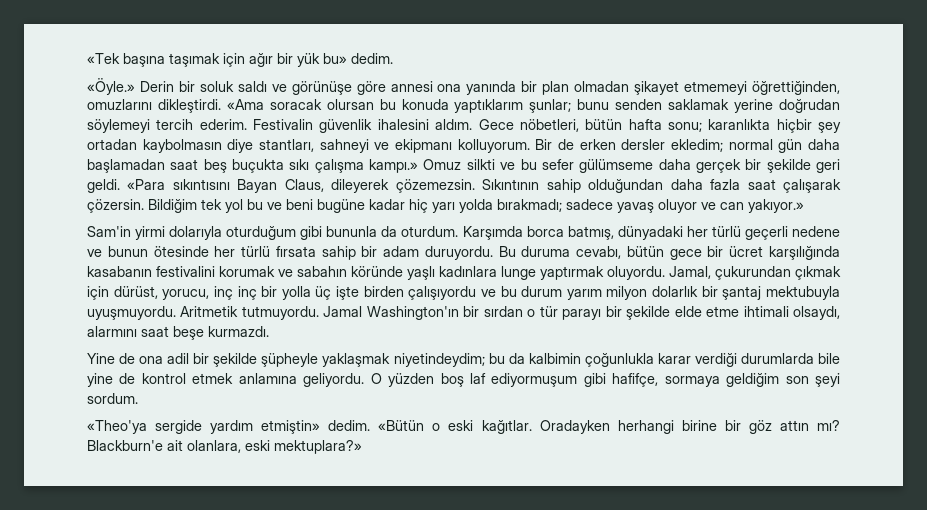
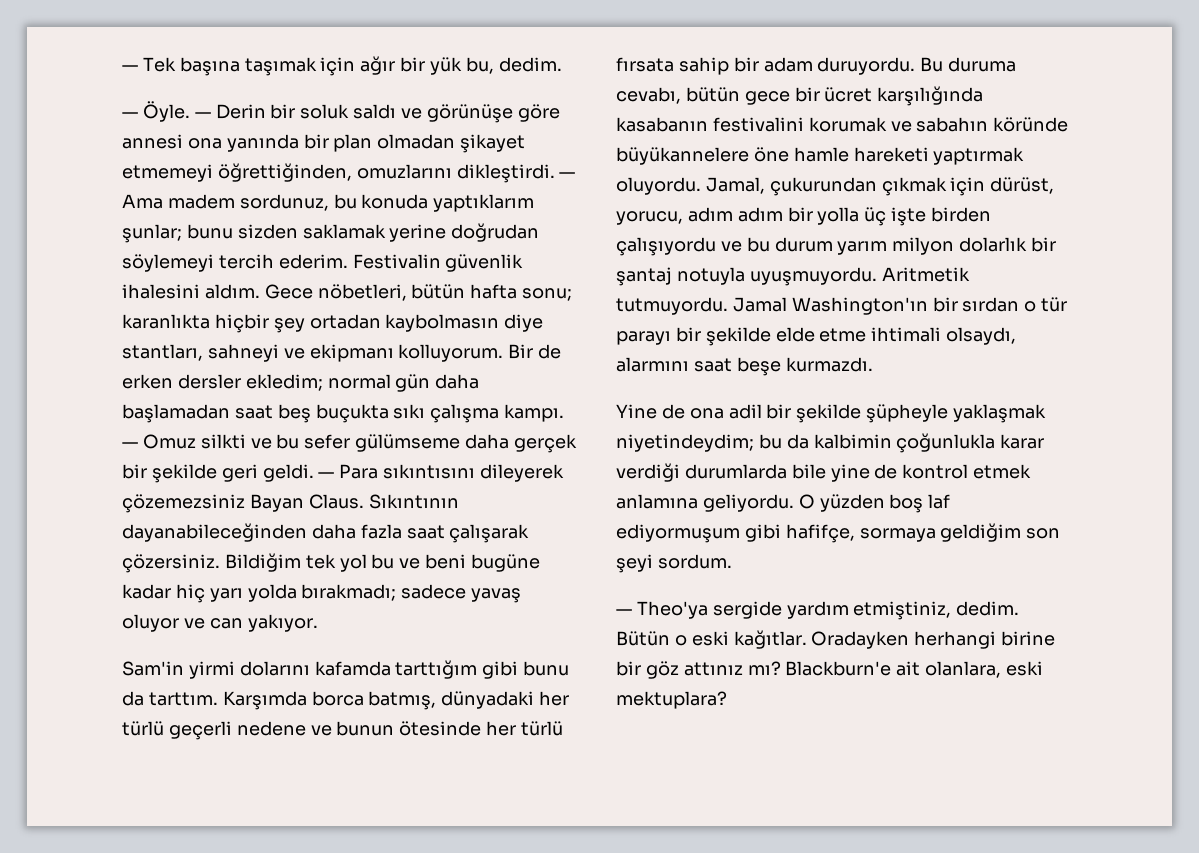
[87,53,120,64] «Tek -> [122,57,176,72] — Tek
[323,53,347,64] bu» -> [465,57,494,74] bu,
[87,78,135,95] «Öyle.» -> [122,101,211,122] — Öyle. —
[226,99,374,110] «Ama soracak olursan -> [559,172,576,178] [122,194,329,211] — Ama madem sordunuz,
[615,99,663,110] senden -> [237,224,298,239] sizden
[369,159,419,173] kampı.» -> [504,404,565,422] [122,442,138,448] kampı. —
[127,179,664,193] «Para sıkıntısını Bayan Claus, dileyerek çözemezsin. Sıkıntının sahip olduğundan -> [318,464,565,482] [122,494,459,513] [122,523,307,542] — Para sıkıntısını dileyerek çözemezsiniz Bayan Claus. Sıkıntının dayanabileceğinden
[87,199,144,213] çözersin. -> [122,554,220,573] çözersiniz.
[748,199,804,213] yakıyor.» -> [247,614,318,632] yakıyor.
[169,226,459,240] dolarıyla oturduğum gibi bununla da oturdum. -> [239,660,570,679] [122,691,218,706] dolarını kafamda tarttığım gibi bunu da tarttım.
[407,266,536,280] yaşlı kadınlara lunge -> [616,147,929,165] büyükannelere öne hamle hareketi
[213,286,257,300] inç inç -> [687,207,783,222] adım adım
[766,286,841,300] mektubuyla -> [676,267,745,285] notuyla
[87,420,425,434] «Theo'ya sergide yardım etmiştin» dedim. «Bütün -> [616,601,1020,620] [616,631,670,646] — Theo'ya sergide yardım etmiştiniz, dedim. Bütün
[779,420,809,431] attın -> [683,662,743,676] attınız
[274,440,362,454] mektuplara?» -> [616,691,727,709] mektuplara?

